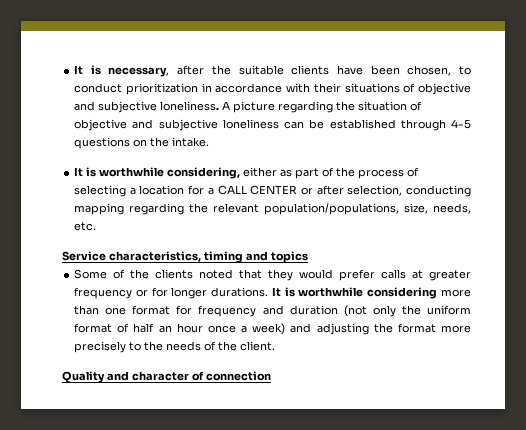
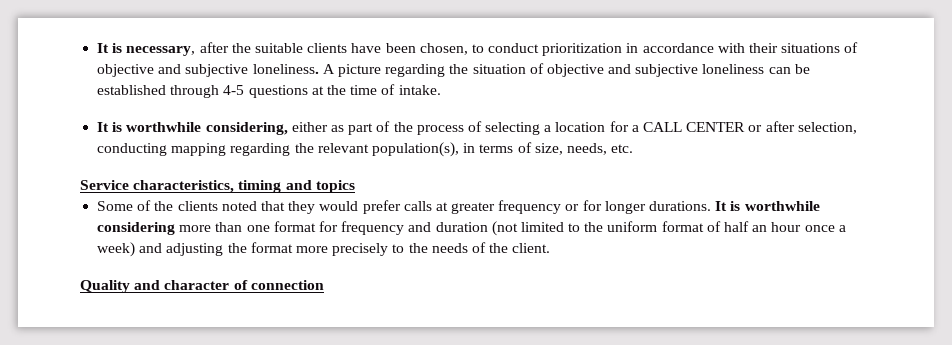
[133,137,170,147] on the -> [311,84,396,95] at the time of
[264,203,400,215] population/populations, -> [371,142,532,157] population(s), in terms of
[372,305,396,317] only -> [520,222,581,232] limited to

